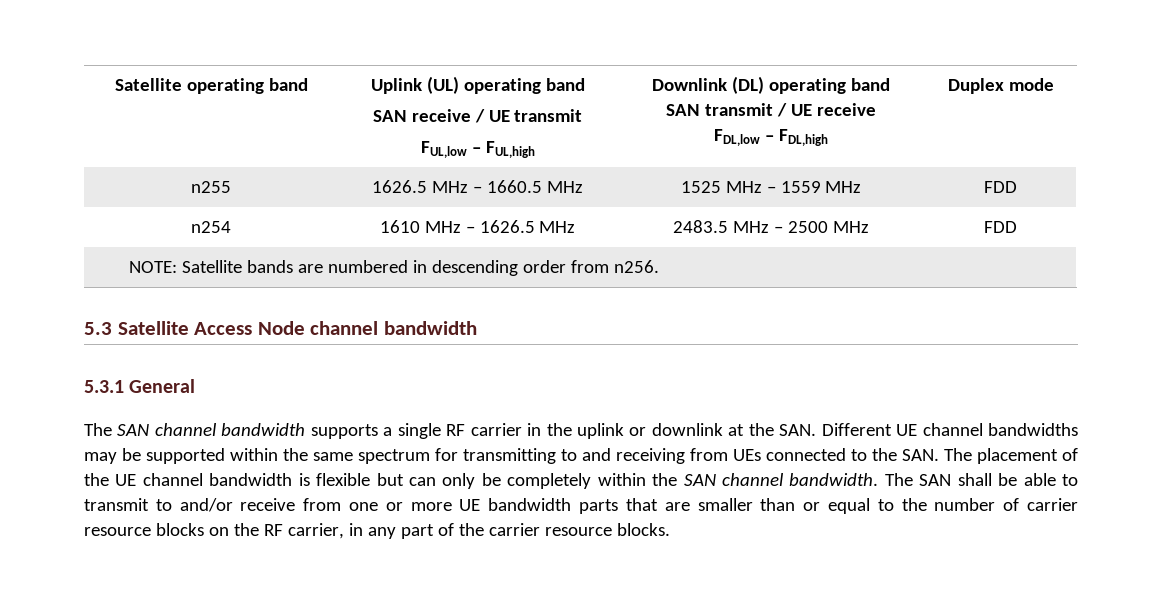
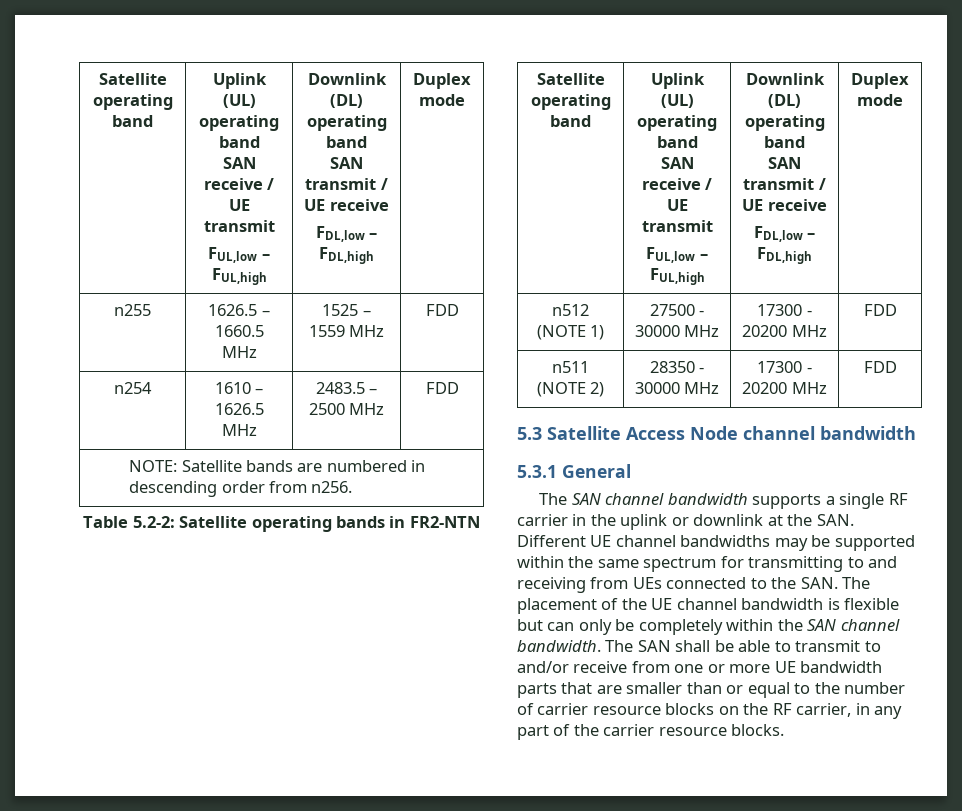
[432,181,469,193] MHz -> (258, 310) none
[725,181,762,193] MHz -> (359, 310) none
[424,221,461,233] MHz -> (251, 388) none
[733,221,770,233] MHz -> (365, 388) none
(659, 266) none -> [83,516,480,532] [536,73,605,85] [530,94,611,110] [550,115,591,127] [650,73,705,89] [660,94,694,108] [637,115,717,131] [656,136,698,148] [660,157,694,169] [641,178,713,190] [666,199,688,211] [641,220,713,232] [646,247,708,263] [649,268,705,285] [745,73,825,85] [768,94,801,108] [744,115,825,131] [764,136,805,148] [768,157,801,169] [743,178,826,190] [742,199,827,211] [753,226,816,242] [757,247,812,264] [851,73,909,89] [857,94,903,106] [552,304,589,316] [536,325,605,340] [649,304,705,316] [634,325,720,337] [757,304,812,316] [742,325,827,337] [863,304,897,316] [552,361,589,373] [536,382,605,397] [649,361,705,373] [634,382,720,394] [757,361,812,373] [742,382,827,394] [863,361,897,373] // Table 5.2-2: Satellite operating bands in FR2-NTN // Satellite operating band | Uplink (UL) operating band // SAN receive / UE transmit // FUL,low – FUL,high | Downlink (DL) operating band // SAN transmit / UE receive // FDL,low – FDL,high | Duplex mode // n512 (NOTE 1) | 27500 - 30000 MHz | 17300 - 20200 MHz | FDD // n511 (NOTE 2) | 28350 - 30000 MHz | 17300 - 20200 MHz | FDD

